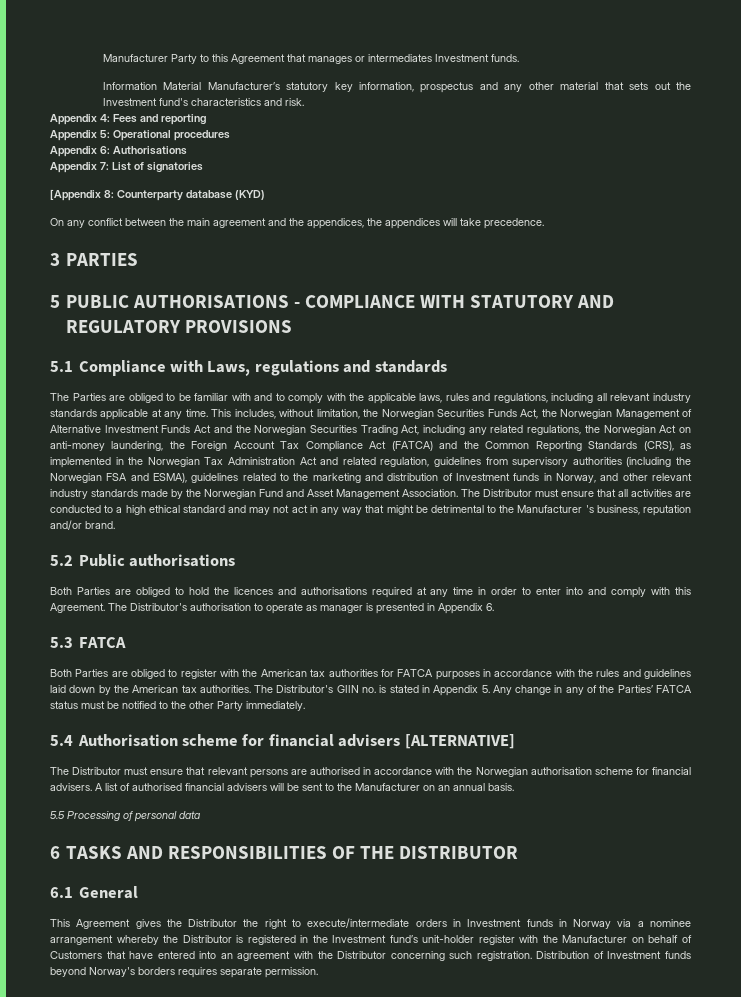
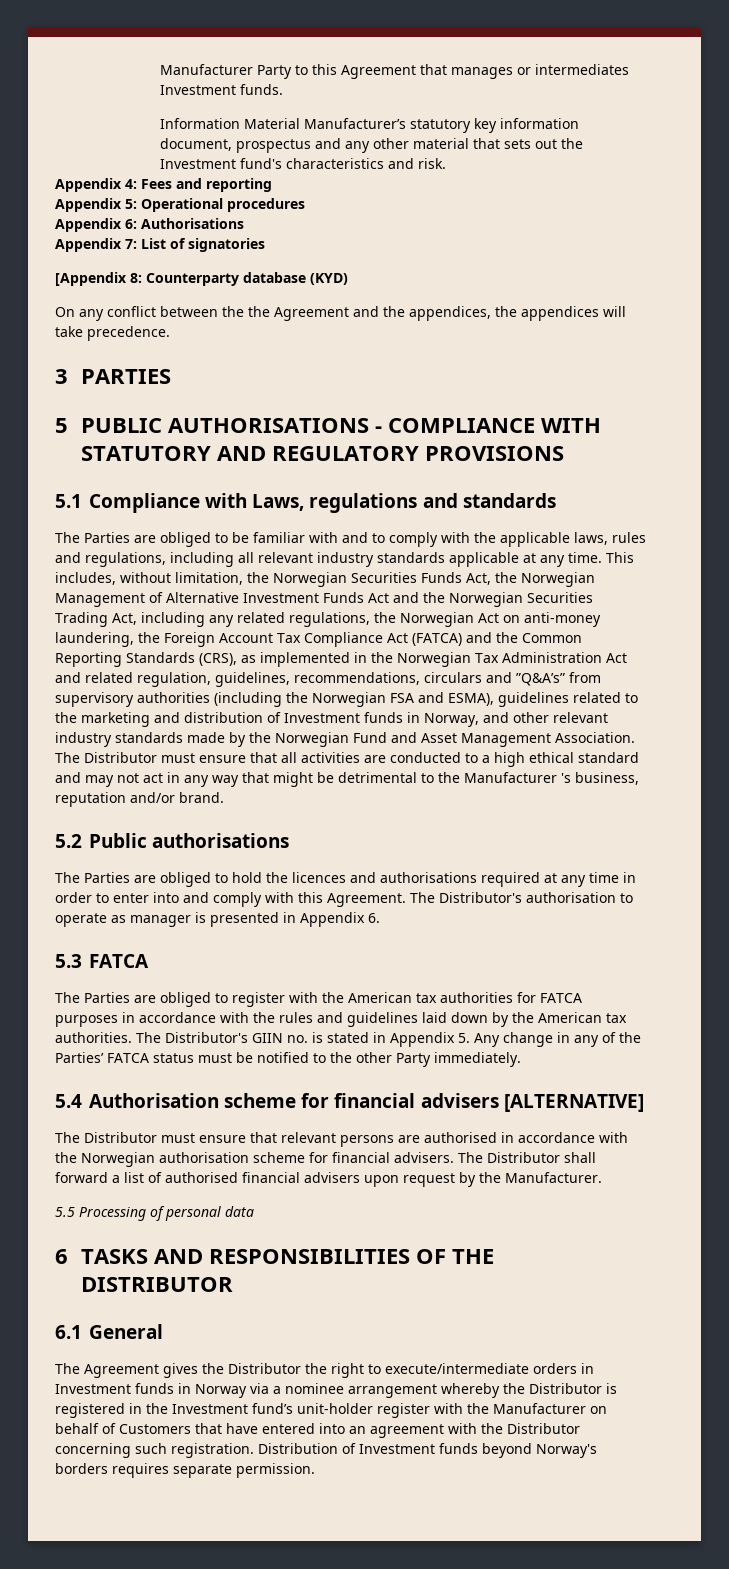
[359,82,415,92] information, -> [500,118,580,129] [160,138,233,151] information document,
[187,218,266,228] main agreement -> [248,306,349,321] the Agreement
[434,457,482,467] guidelines -> [215,672,565,687] guidelines, recommendations, circulars and ”Q&A’s”
[50,587,72,595] Both -> [55,872,80,883] The
[50,669,72,677] Both -> [55,992,80,1003] The
[95,783,103,791] A -> [458,1152,596,1163] [55,1172,120,1183] The Distributor shall forward a
[270,783,514,791] will be sent to the Manufacturer on an annual basis. -> [364,1172,602,1187] upon request by the Manufacturer.
[50,919,70,927] This -> [55,1363,80,1374] The

